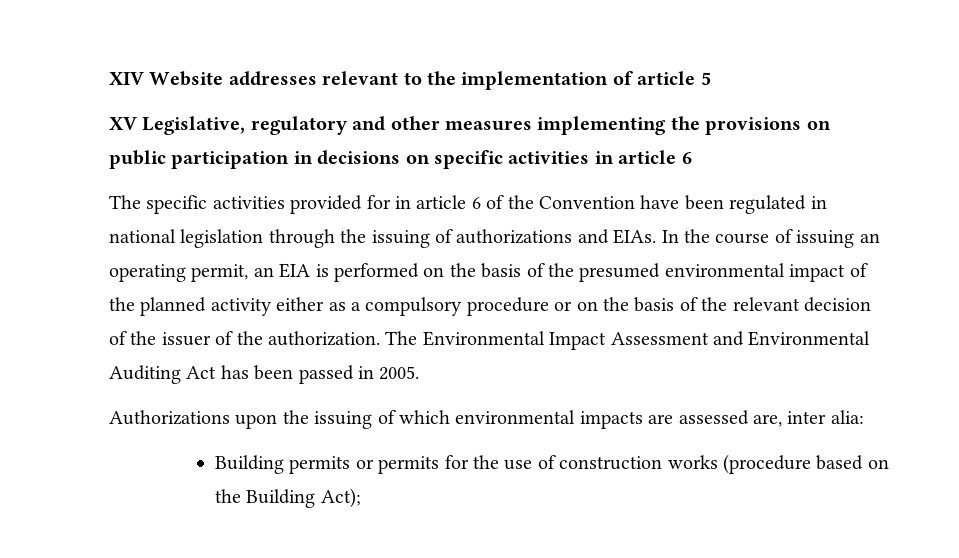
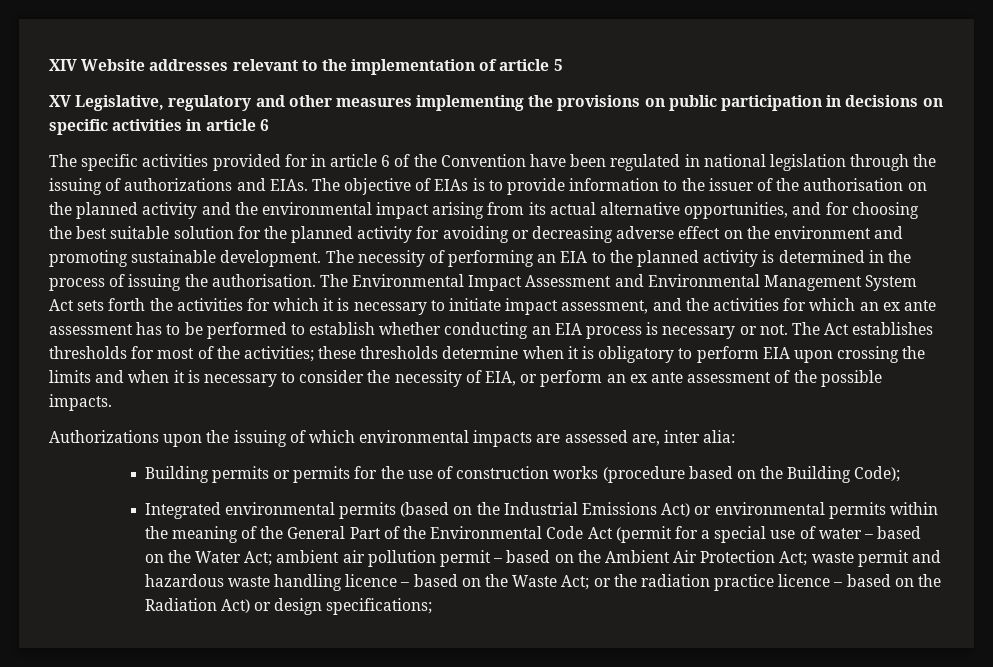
[661,229,880,248] [109,263,868,282] [109,297,871,316] [109,331,380,346] In the course of issuing an operating permit, an EIA is performed on the basis of the presumed environmental impact of the planned activity either as a compulsory procedure or on the basis of the relevant decision of the issuer of the authorization. -> [311,178,927,195] [49,202,919,219] [49,226,904,243] [49,250,911,267] [49,274,316,291] The objective of EIAs is to provide information to the issuer of the authorisation on the planned activity and the environmental impact arising from its actual alternative opportunities, and for choosing the best suitable solution for the planned activity for avoiding or decreasing adverse effect on the environment and promoting sustainable development. The necessity of performing an EIA to the planned activity is determined in the process of issuing the authorisation.
[109,365,420,384] Auditing Act has been passed in 2005. -> [764,275,918,291] [49,298,936,315] [49,322,934,339] [49,346,926,363] [49,370,882,387] [49,394,112,411] Management System Act sets forth the activities for which it is necessary to initiate impact assessment, and the activities for which an ex ante assessment has to be performed to establish whether conducting an EIA process is necessary or not. The Act establishes thresholds for most of the activities; these thresholds determine when it is obligatory to perform EIA upon crossing the limits and when it is necessary to consider the necessity of EIA, or perform an ex ante assessment of the possible impacts.
[320,488,361,508] Act); -> [854,466,901,482] [144,502,938,519] [144,526,922,543] [144,550,942,567] [144,574,942,591] [144,598,433,615] Code); // Integrated environmental permits (based on the Industrial Emissions Act) or environmental permits within the meaning of the General Part of the Environmental Code Act (permit for a special use of water – based on the Water Act; ambient air pollution permit – based on the Ambient Air Protection Act; waste permit and hazardous waste handling licence – based on the Waste Act; or the radiation practice licence – based on the Radiation Act) or design specifications;

